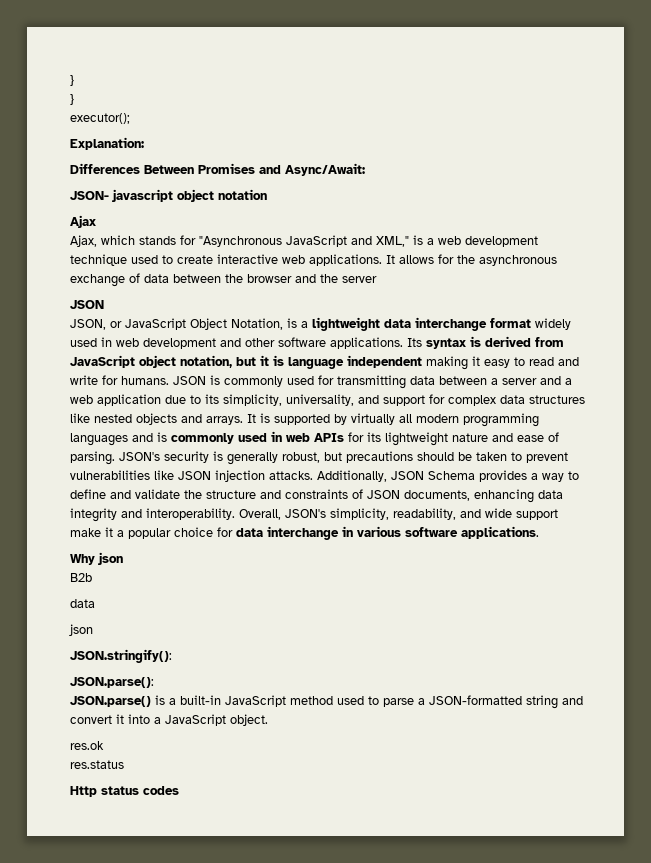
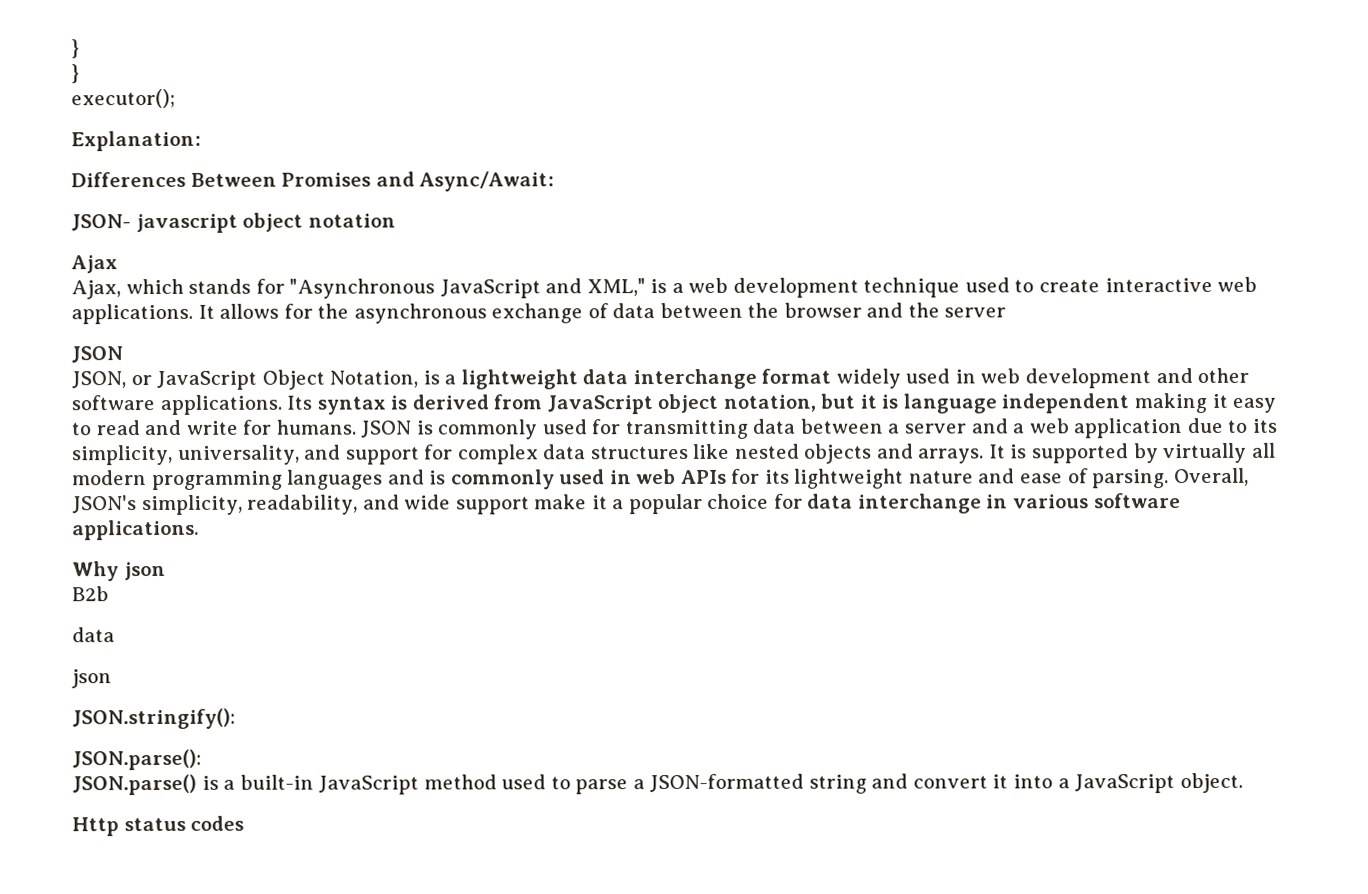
[119,451,568,465] [70,470,579,482] [70,489,563,503] [70,508,235,522] JSON's security is generally robust, but precautions should be taken to prevent vulnerabilities like JSON injection attacks. Additionally, JSON Schema provides a way to define and validate the structure and constraints of JSON documents, enhancing data integrity and interoperability. -> (1170, 479) none
[70,741,104,750] [70,760,124,769] // res.ok // res.status -> (1243, 783) none

